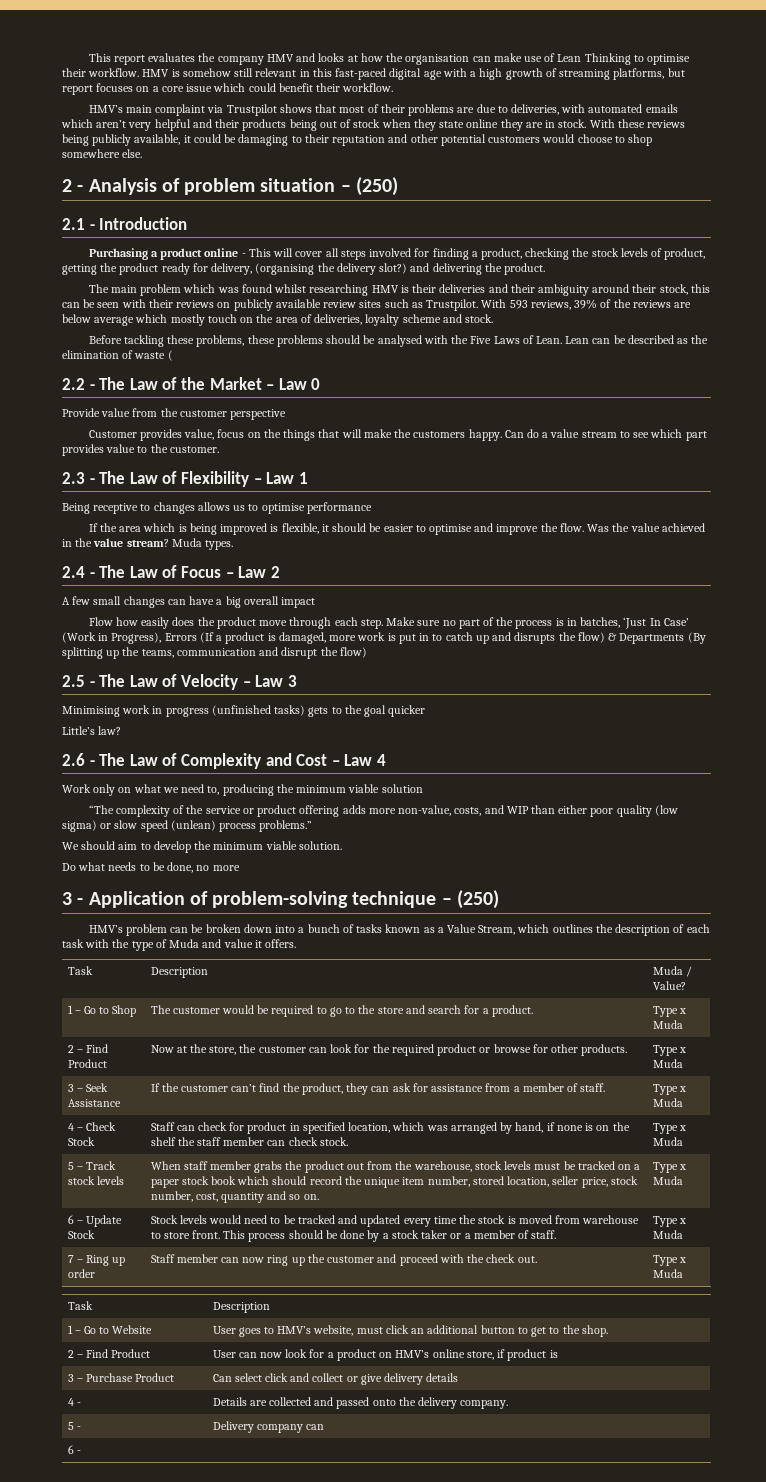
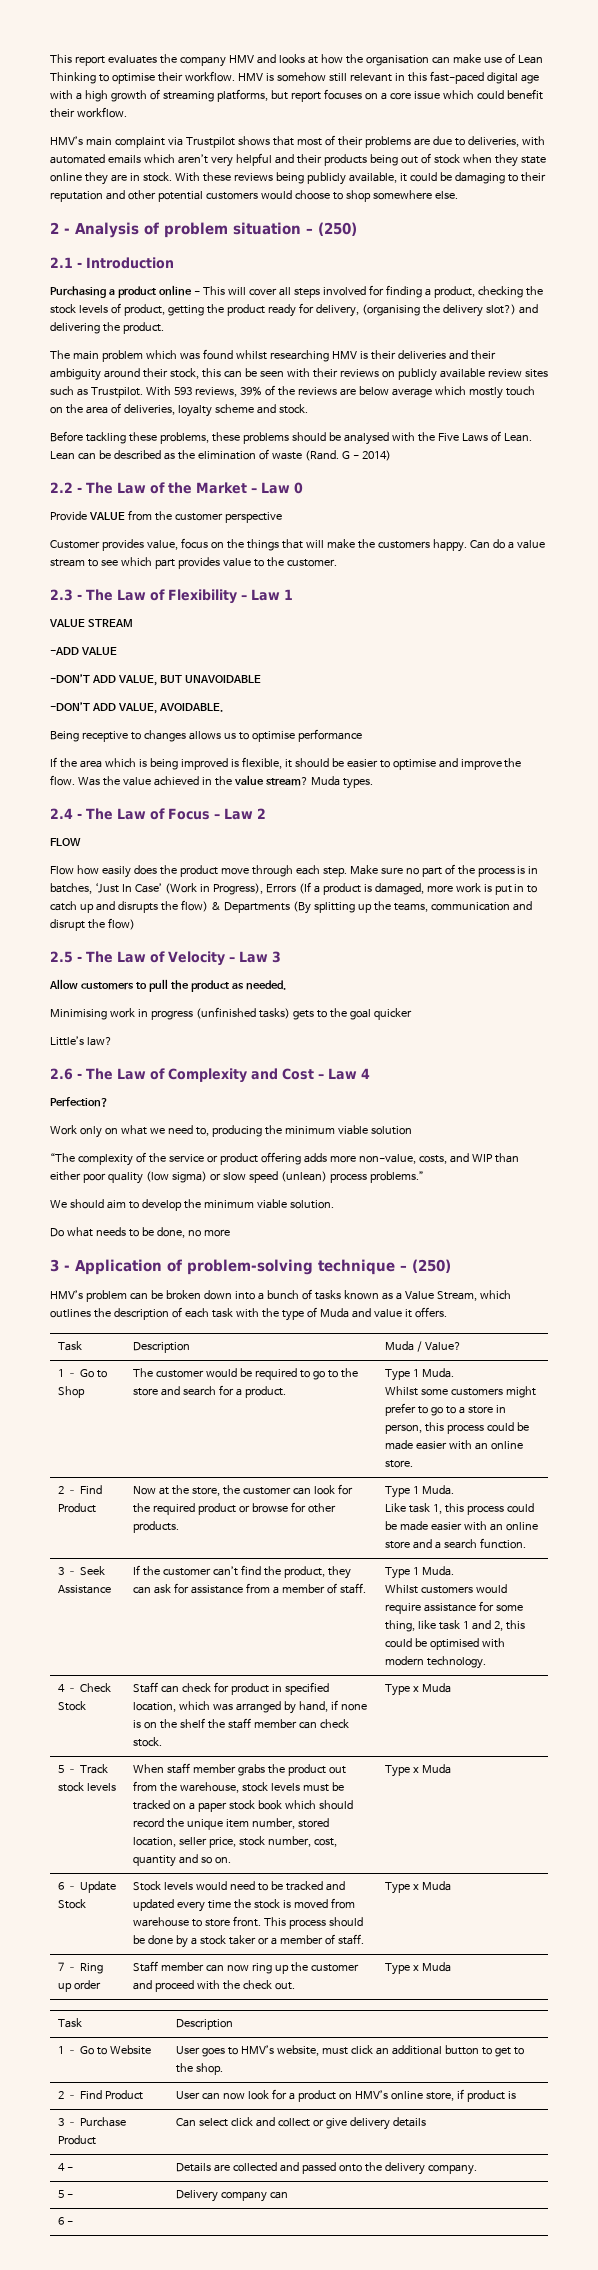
[167,350,173,361] ( -> [304,450,391,461] (Rand. G - 2014)
[101,408,131,417] value -> [88,512,125,520] VALUE
(308, 478) none -> [49,619,133,627] [50,647,117,655] [50,674,261,686] [50,702,223,714] // VALUE STREAM // -ADD VALUE // -DON’T ADD VALUE, BUT UNAVOIDABLE // -DON’T ADD VALUE, AVOIDABLE.
[62,596,316,608] A few small changes can have a big overall impact -> [50,838,81,846] FLOW
(297, 681) none -> [49,979,286,992] // Allow customers to pull the product as needed.
(386, 760) none -> [50,1097,108,1107] // Perfection?
[678,1008,686,1014] [652,1020,683,1029] x Muda -> [412,1368,454,1378] [384,1386,536,1398] [384,1403,506,1416] [384,1422,529,1434] [384,1440,523,1450] [384,1460,413,1468] 1 Muda. // Whilst some customers might prefer to go to a store in person, this process could be made easier with an online store.
[678,1047,686,1053] [652,1059,683,1068] x Muda -> [412,1485,454,1495] [384,1503,534,1515] [384,1521,538,1531] [384,1538,526,1549] 1 Muda. // Like task 1, this process could be made easier with an online store and a search function.
[678,1086,686,1092] [652,1098,683,1107] x Muda -> [412,1566,454,1576] [384,1584,507,1594] [384,1601,523,1614] [384,1620,525,1632] [384,1638,505,1650] [384,1656,486,1669] 1 Muda. // Whilst customers would require assistance for some thing, like task 1 and 2, this could be optimised with modern technology.

